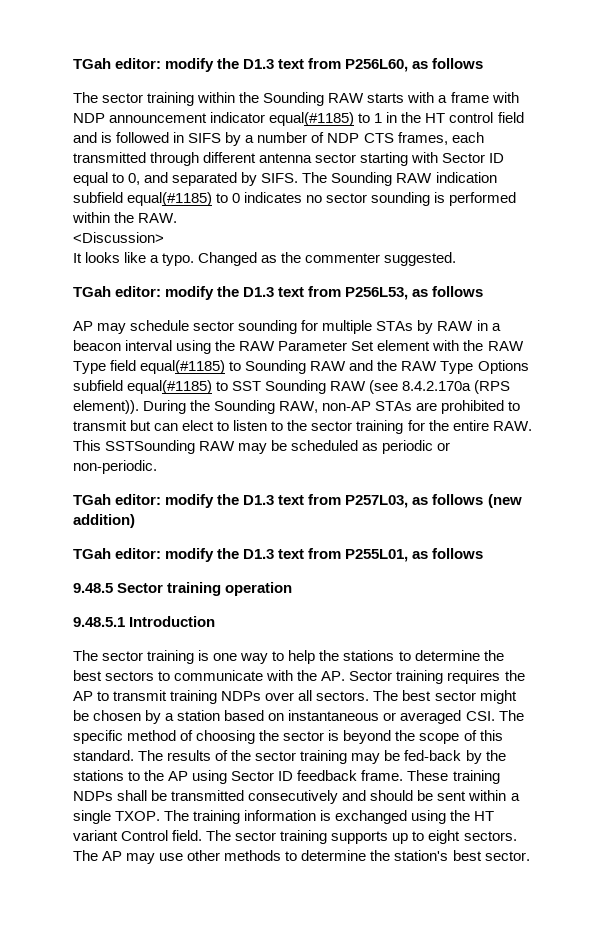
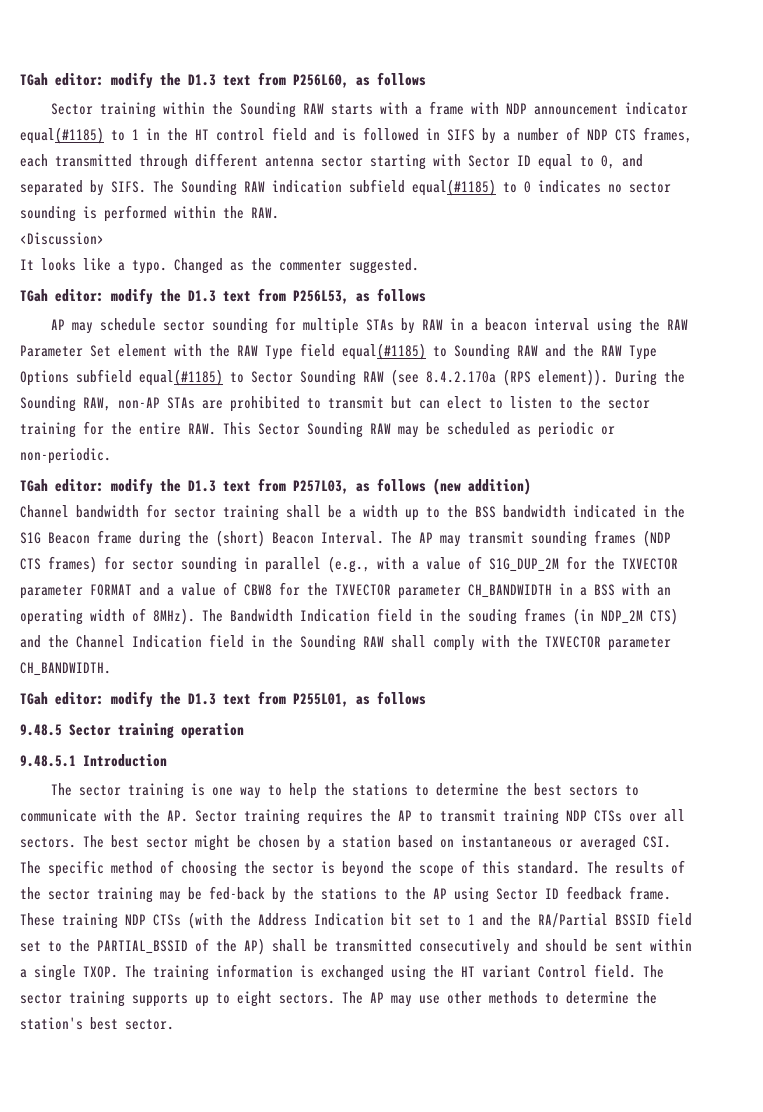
[73,92,144,103] The sector -> [50,103,93,115] Sector
[232,381,262,391] SST -> [251,371,293,383] Sector
[105,440,196,454] SSTSounding -> [258,422,363,438] Sector Sounding
(135, 521) none -> [20,504,685,521] [20,530,671,547] [20,556,678,573] [20,582,671,599] [20,608,678,625] [20,634,671,651] [20,662,111,676] // Channel bandwidth for sector training shall be a width up to the BSS bandwidth indicated in the S1G Beacon frame during the (short) Beacon Interval. The AP may transmit sounding frames (NDP CTS frames) for sector sounding in parallel (e.g., with a value of S1G_DUP_2M for the TXVECTOR parameter FORMAT and a value of CBW8 for the TXVECTOR parameter CH_BANDWIDTH in a BSS with an operating width of 8MHz). The Bandwidth Indication field in the souding frames (in NDP_2M CTS) and the Channel Indication field in the Sounding RAW shall comply with the TXVECTOR parameter CH_BANDWIDTH.
[221,691,262,701] NDPs -> [566,810,622,822] NDP CTSs
[73,791,113,801] NDPs -> [125,912,692,929] [20,938,265,955] NDP CTSs (with the Address Indication bit set to 1 and the RA/Partial BSSID field set to the PARTIAL_BSSID of the AP)

